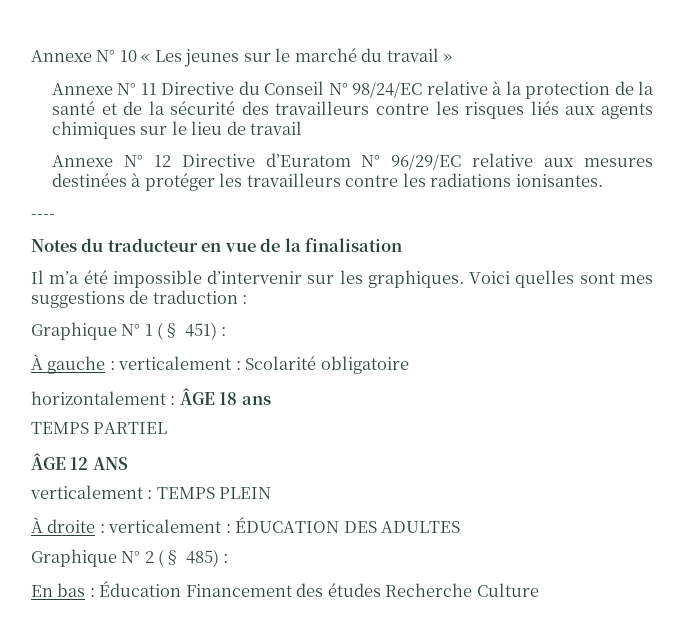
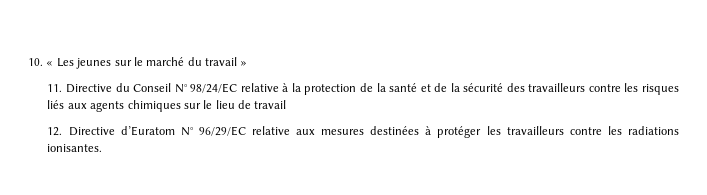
[31,50,137,62] Annexe N° 10 -> [28,58,43,66] 10.
[51,83,157,95] Annexe N° 11 -> [47,84,63,92] 11.
[51,155,171,167] Annexe N° 12 -> [47,127,63,136] 12.
[31,214,55,219] [31,238,403,252] [31,270,653,288] [31,290,248,308] [31,322,227,340] [31,354,409,374] [31,388,271,405] [31,422,168,434] [31,453,128,470] [30,485,272,499] [31,517,461,533] [31,549,229,567] [31,581,539,597] // ---- // Notes du traducteur en vue de la finalisation // Il m’a été impossible d’intervenir sur les graphiques. Voici quelles sont mes suggestions de traduction : // Graphique N° 1 (§ 451) : // À gauche : verticalement : Scolarité obligatoire // horizontalement : ÂGE 18 ans // TEMPS PARTIEL // ÂGE 12 ANS // verticalement : TEMPS PLEIN // À droite : verticalement : ÉDUCATION DES ADULTES // Graphique N° 2 (§ 485) : // En bas : Éducation Financement des études Recherche Culture -> (103, 148) none

